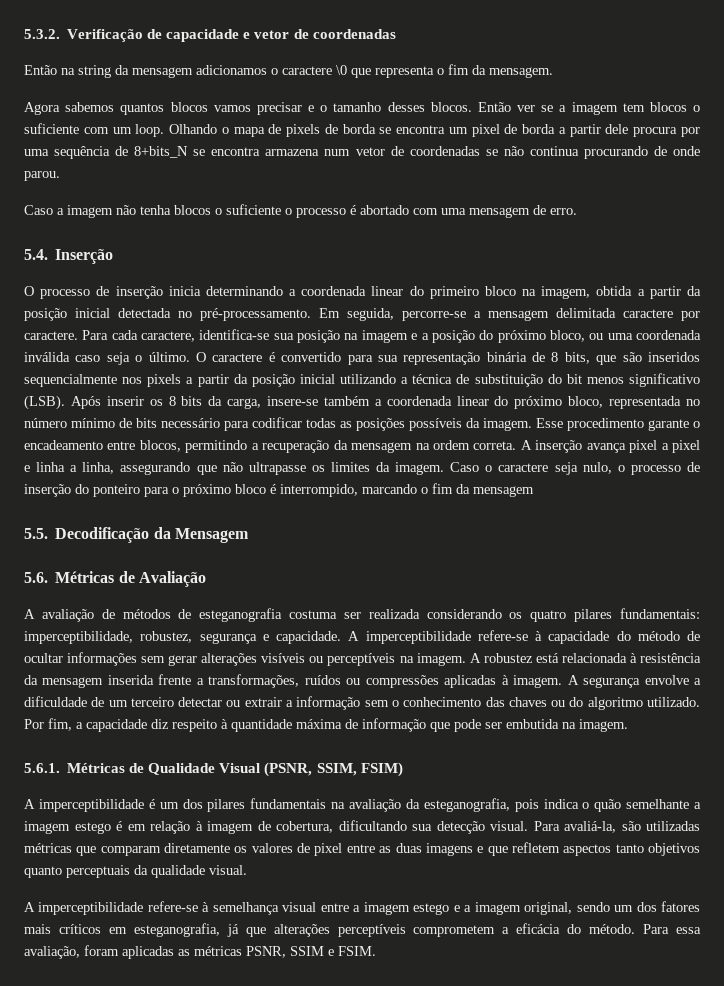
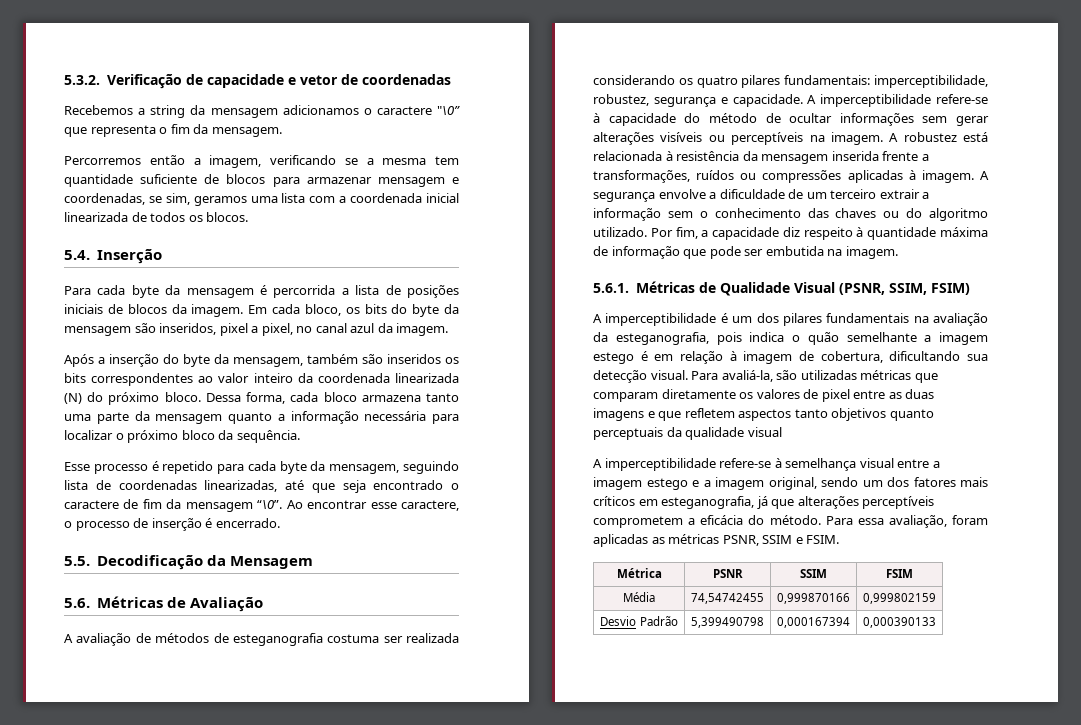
[24,65,75,75] Então na -> [64,105,146,115] Recebemos a
[336,65,347,75] \0 -> [437,106,460,115] "\0”
[24,102,700,115] [24,123,701,137] [24,146,700,159] [24,171,60,181] [24,204,577,218] [24,249,114,264] [24,286,701,299] [24,308,700,321] [24,329,702,343] [24,352,701,365] [24,373,700,387] [24,395,700,410] [24,417,700,431] [24,440,700,453] [24,462,700,475] [24,483,534,497] Agora sabemos quantos blocos vamos precisar e o tamanho desses blocos. Então ver se a imagem tem blocos o suficiente com um loop. Olhando o mapa de pixels de borda se encontra um pixel de borda a partir dele procura por uma sequência de 8+bits_N se encontra armazena num vetor de coordenadas se não continua procurando de onde parou. // Caso a imagem não tenha blocos o suficiente o processo é abortado com uma mensagem de erro. // 5.4. Inserção // O processo de inserção inicia determinando a coordenada linear do primeiro bloco na imagem, obtida a partir da posição inicial detectada no pré-processamento. Em seguida, percorre-se a mensagem delimitada caractere por caractere. Para cada caractere, identifica-se sua posição na imagem e a posição do próximo bloco, ou uma coordenada inválida caso seja o último. O caractere é convertido para sua representação binária de 8 bits, que são inseridos sequencialmente nos pixels a partir da posição inicial utilizando a técnica de substituição do bit menos significativo (LSB). Após inserir os 8 bits da carga, insere-se também a coordenada linear do próximo bloco, representada no número mínimo de bits necessário para codificar todas as posições possíveis da imagem. Esse procedimento garante o encadeamento entre blocos, permitindo a recuperação da mensagem na ordem correta. A inserção avança pixel a pixel e linha a linha, assegurando que não ultrapasse os limites da imagem. Caso o caractere seja nulo, o processo de inserção do ponteiro para o próximo bloco é interrompido, marcando o fim da mensagem -> [64,155,459,168] [64,174,459,187] [64,193,459,206] [64,212,249,222] [64,249,162,264] [64,285,459,298] [64,304,459,317] [64,323,449,336] [64,354,459,367] [64,373,459,386] [64,392,460,405] [64,411,459,424] [64,430,300,443] [64,461,459,474] [64,480,459,493] [64,499,459,512] [64,518,280,531] Percorremos então a imagem, verificando se a mesma tem quantidade suficiente de blocos para armazenar mensagem e coordenadas, se sim, geramos uma lista com a coordenada inicial linearizada de todos os blocos. // 5.4. Inserção // Para cada byte da mensagem é percorrida a lista de posições iniciais de blocos da imagem. Em cada bloco, os bits do byte da mensagem são inseridos, pixel a pixel, no canal azul da imagem. // Após a inserção do byte da mensagem, também são inseridos os bits correspondentes ao valor inteiro da coordenada linearizada (N) do próximo bloco. Dessa forma, cada bloco armazena tanto uma parte da mensagem quanto a informação necessária para localizar o próximo bloco da sequência. // Esse processo é repetido para cada byte da mensagem, seguindo lista de coordenadas linearizadas, até que seja encontrado o caractere de fim da mensagem “\0”. Ao encontrar esse caractere, o processo de inserção é encerrado.
[178,697,241,707] detectar ou -> (877, 194) none
[209,865,247,875] visual. -> [747,427,782,437] visual
(376, 951) none -> [616,568,662,578] [712,569,743,578] [800,569,827,578] [886,569,913,578] [623,592,655,602] [691,593,764,604] [777,593,850,604] [863,593,936,604] [600,616,678,626] [691,617,764,628] [777,617,850,628] [863,617,936,628] // Métrica | PSNR | SSIM | FSIM // Média | 74,54742455 | 0,999870166 | 0,999802159 // Desvio Padrão | 5,399490798 | 0,000167394 | 0,000390133

